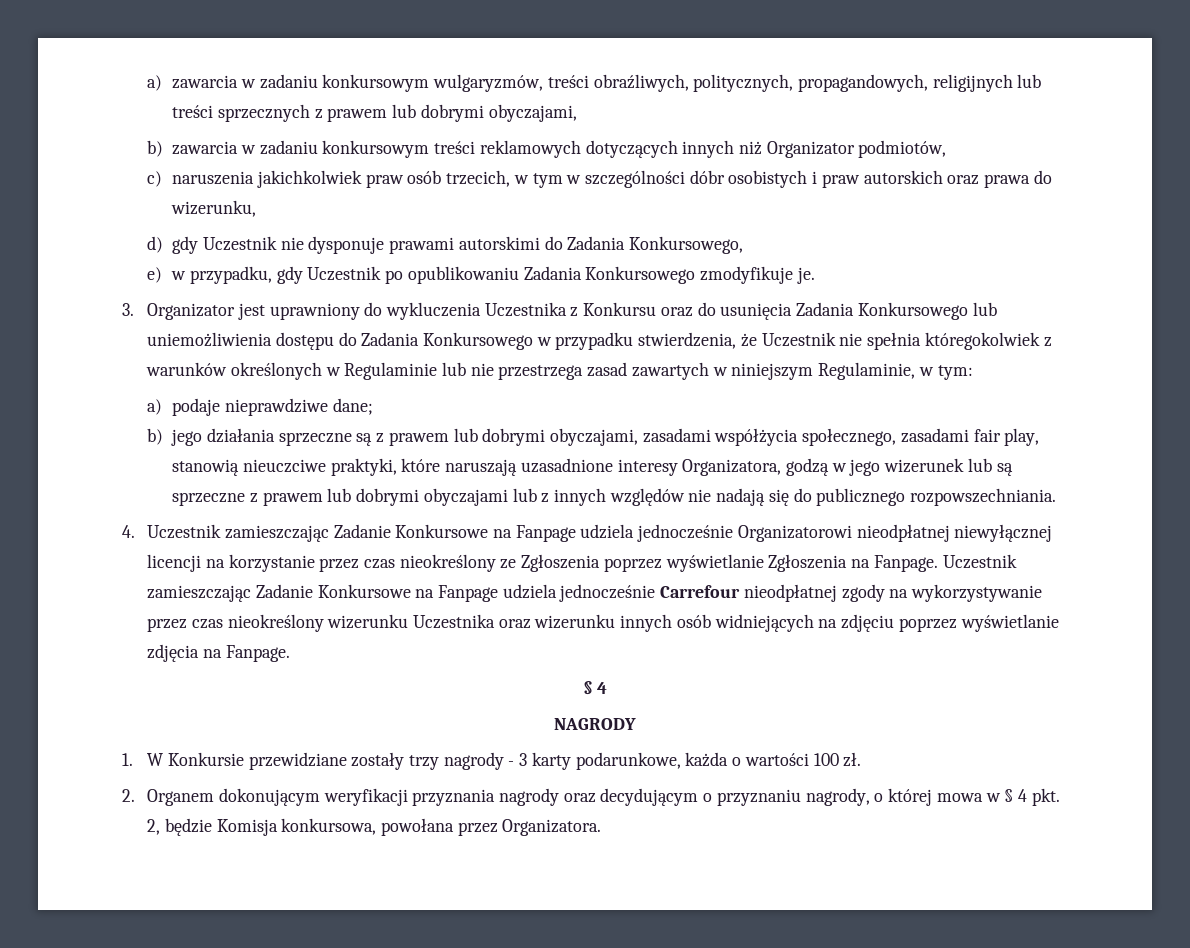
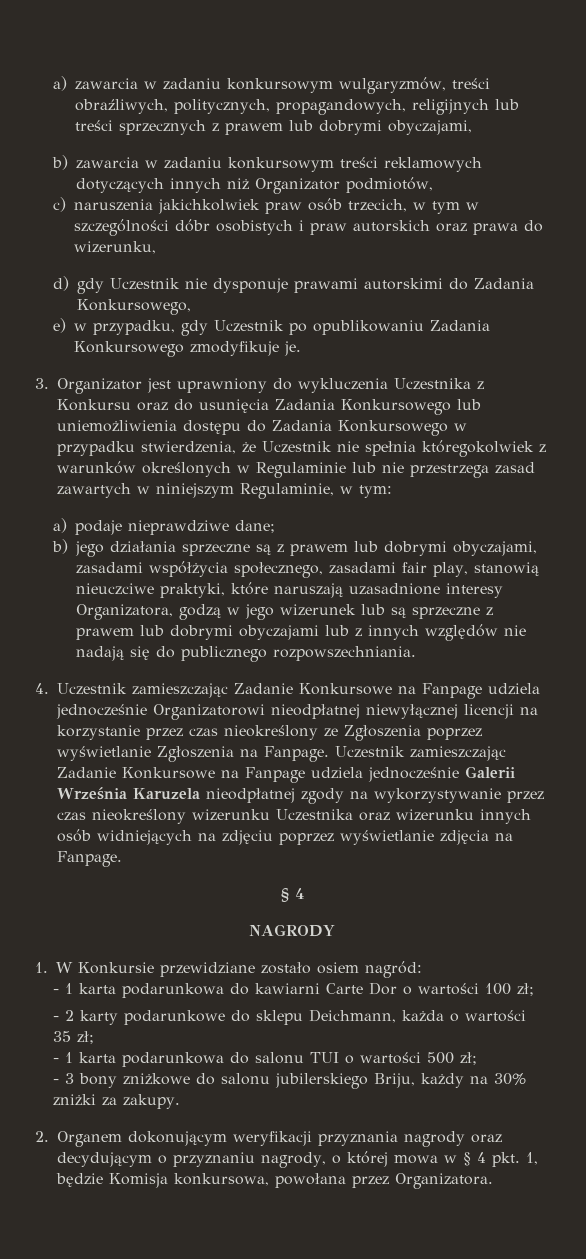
[660,585,741,598] Carrefour -> [465,766,515,778] [57,787,200,800] Galerii Września Karuzela
[351,752,862,770] zostały trzy nagrody - 3 karty podarunkowe, każda o wartości 100 zł. -> [261,961,422,978] [53,982,535,998] [53,1009,527,1025] [53,1031,95,1044] [53,1052,478,1067] [53,1073,527,1089] [53,1094,181,1109] zostało osiem nagród: // - 1 karta podarunkowa do kawiarni Carte Dor o wartości 100 zł; // - 2 karty podarunkowe do sklepu Deichmann, każda o wartości 35 zł; // - 1 karta podarunkowa do salonu TUI o wartości 500 zł; // - 3 bony zniżkowe do salonu jubilerskiego Briju, każdy na 30% zniżki za zakupy.
[147,819,161,835] 2, -> [525,1152,538,1165] 1,

